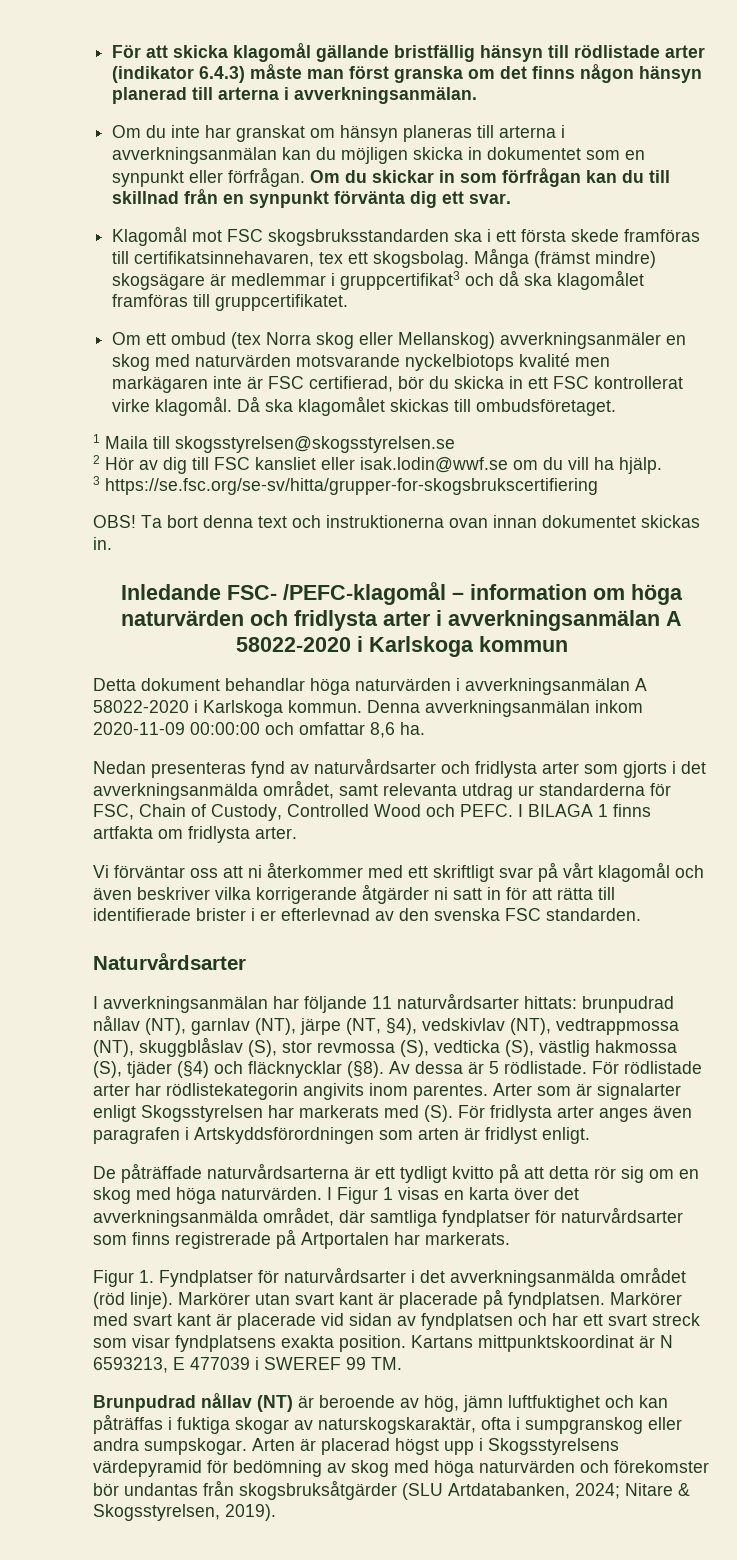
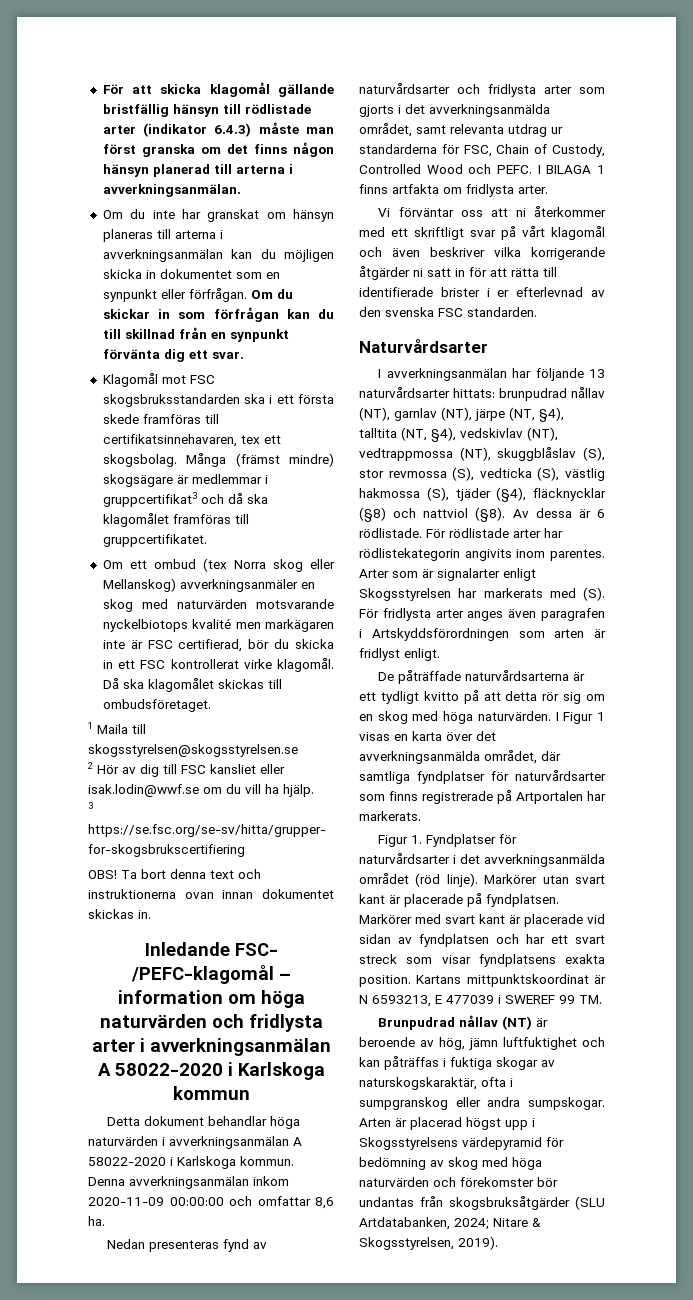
[372,996,392,1009] 11 -> [589,369,605,378] 13
(417, 1026) none -> [359,427,456,442] talltita (NT, §4),
[177,1061,342,1078] (§4) och fläcknycklar -> [496,487,606,502] [359,507,469,522] (§4), fläcknycklar (§8) och nattviol
[489,1061,499,1074] 5 -> [597,509,605,518] 6

